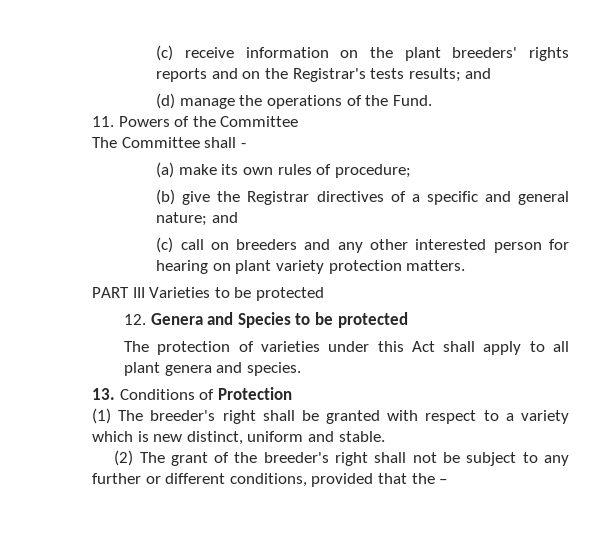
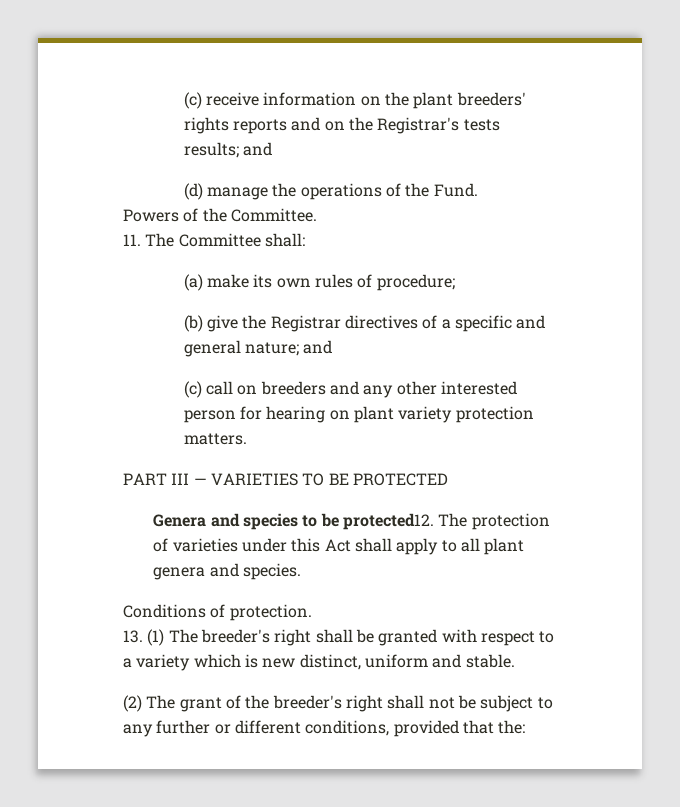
[92,116,114,127] 11. -> (478, 190) none
[220,116,299,127] [92,137,246,148] Committee // The Committee shall - -> [230,208,317,222] [123,233,305,247] Committee. // 11. The Committee shall:
[149,287,324,301] [124,312,408,328] Varieties to be protected // 12. Genera and Species to be protected // -> [193,473,448,486] [153,513,434,530] — VARIETIES TO BE PROTECTED // Genera and species to be protected12.
[92,388,115,400] 13. -> (302, 571) none
[217,387,292,400] Protection // -> [229,604,312,621] [123,630,143,643] protection. // 13.
[411,473,448,484] the – -> [498,720,526,734] the:

